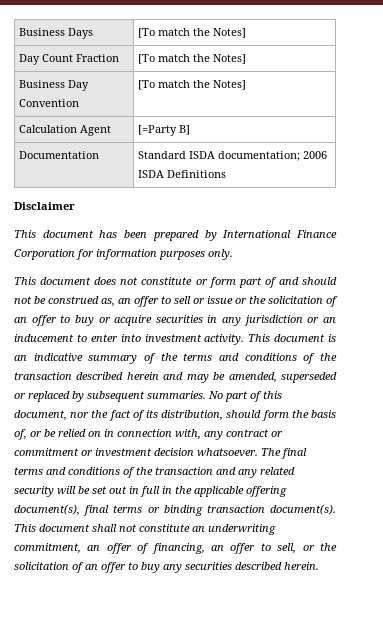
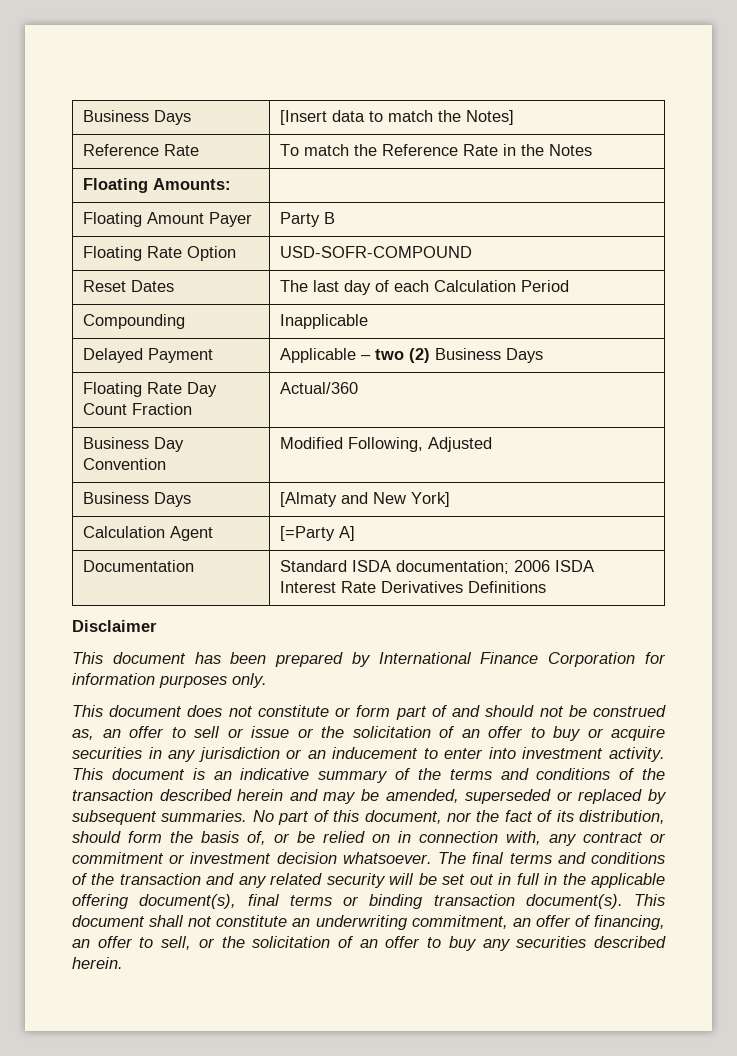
[18,28,93,39] [137,28,246,38] Business Days | [To match the Notes] // -> [83,110,192,125] [280,110,515,125] [83,144,200,156] [280,144,593,156] [83,178,232,193] [83,212,253,227] [280,212,336,227] [83,246,237,261] [280,246,473,258] [83,280,175,292] [280,280,570,295] [83,314,186,329] [280,314,369,329] [83,348,214,363] [280,348,544,363] [83,382,183,397] Business Days | [Insert data to match the Notes] // Reference Rate | To match the Reference Rate in the Notes // Floating Amounts: | // Floating Amount Payer | Party B // Floating Rate Option | USD-SOFR-COMPOUND // Reset Dates | The last day of each Calculation Period // Compounding | Inapplicable // Delayed Payment | Applicable – two (2) Business Days // Floating Rate
[137,54,246,64] [To match the Notes] -> [280,382,359,394] Actual/360
[137,80,246,90] [To match the Notes] -> [280,437,493,452] [83,492,192,507] [280,492,451,507] Modified Following, Adjusted // Business Days | [Almaty and New York]
[178,125,190,135] B] -> [339,526,356,541] A]
(164, 174) none -> [280,581,464,593] Interest Rate Derivatives

